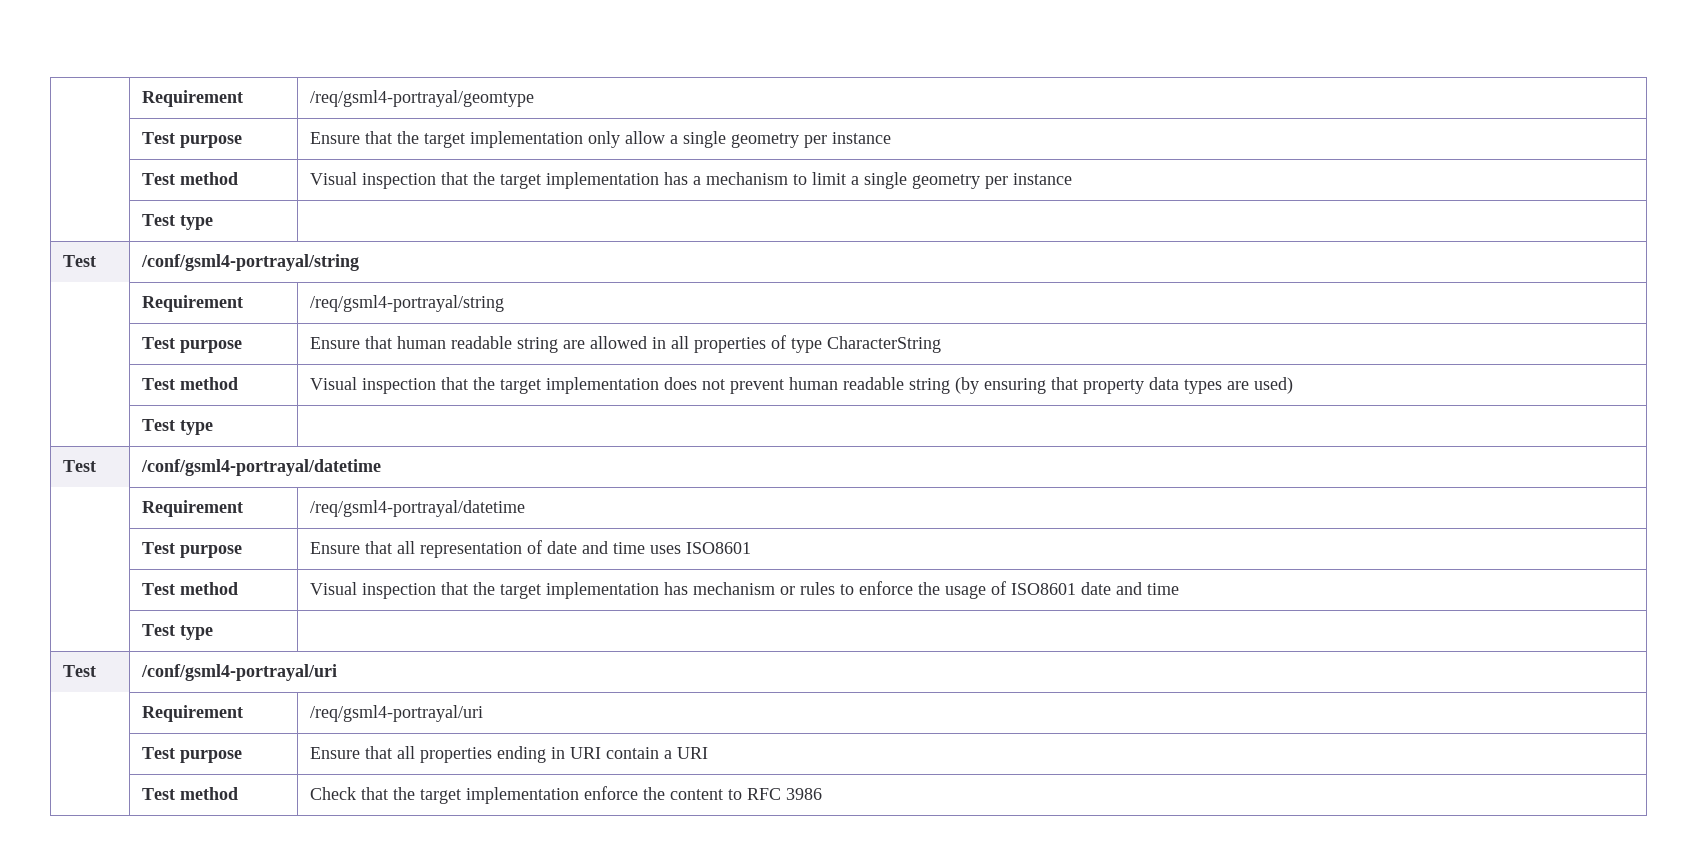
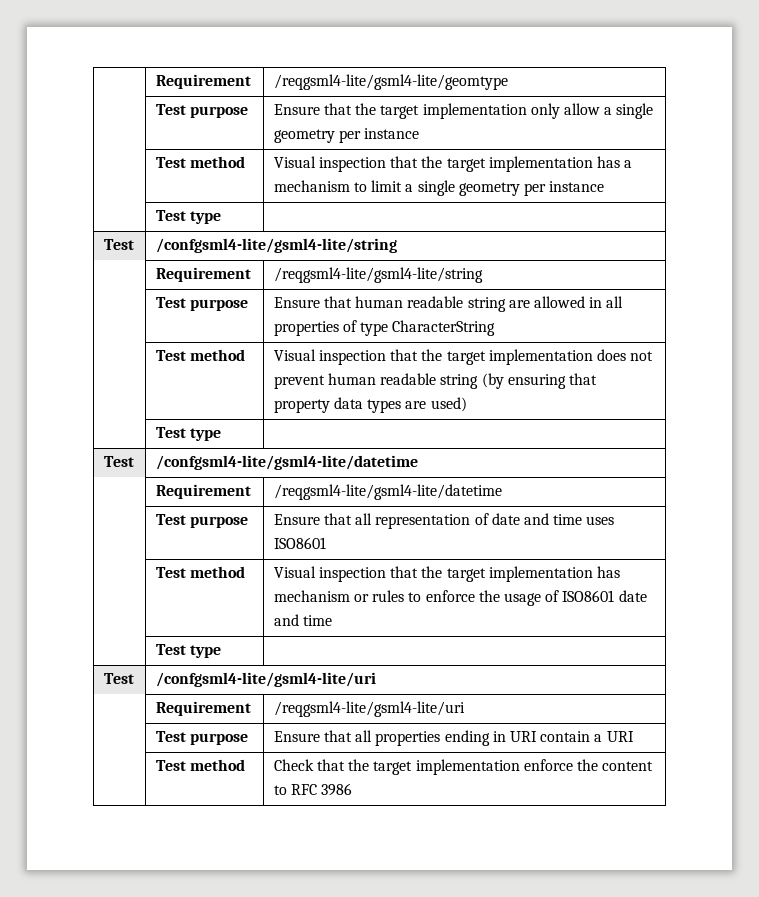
[142,90,244,107] [310,90,535,107] | Requirement | /req/gsml4-portrayal/geomtype -> [155,74,251,89] [273,74,508,90] | Requirement | /reqgsml4-lite/gsml4-lite/geomtype
[141,254,360,271] [142,295,244,312] [310,295,505,312] /conf/gsml4-portrayal/string // | Requirement | /req/gsml4-portrayal/string -> [155,238,397,253] [155,267,251,282] [273,267,483,283] /confgsml4-lite/gsml4-lite/string // | Requirement | /reqgsml4-lite/gsml4-lite/string
[141,459,382,476] [142,500,244,517] [310,500,526,517] /conf/gsml4-portrayal/datetime // | Requirement | /req/gsml4-portrayal/datetime -> [155,455,418,470] [155,484,251,499] [273,484,502,500] /confgsml4-lite/gsml4-lite/datetime // | Requirement | /reqgsml4-lite/gsml4-lite/datetime
[141,664,338,681] [142,705,244,722] [310,705,484,722] /conf/gsml4-portrayal/uri // | Requirement | /req/gsml4-portrayal/uri -> [155,672,376,687] [155,701,251,716] [273,701,465,717] /confgsml4-lite/gsml4-lite/uri // | Requirement | /reqgsml4-lite/gsml4-lite/uri

